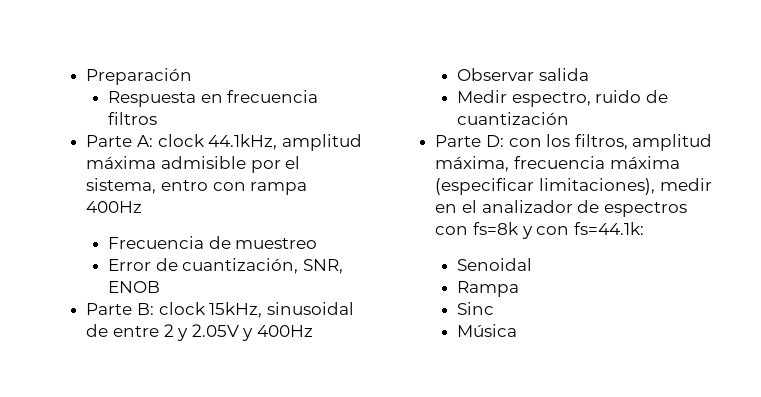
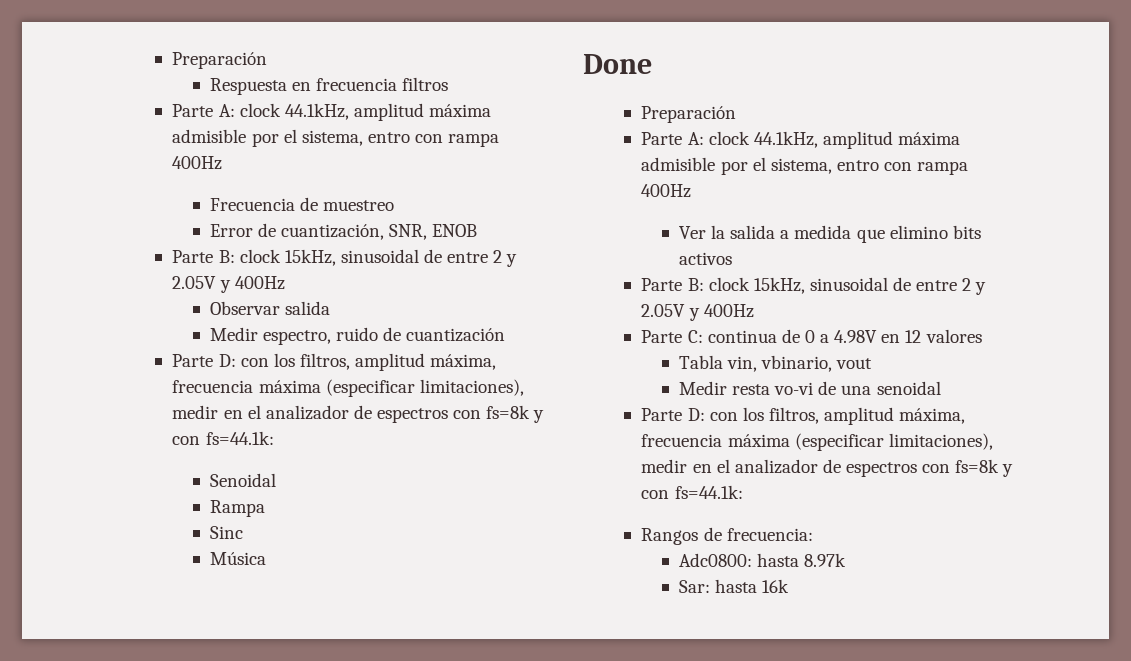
(518, 330) none -> [583,54,652,74] [641,106,737,123] [641,131,961,149] [641,157,969,175] [641,184,692,198] [678,225,981,243] [678,252,732,265] [641,277,987,295] [641,304,754,321] [641,329,982,343] [678,355,873,372] [678,381,941,395] [641,407,966,425] [641,433,993,451] [641,459,1014,477] [641,485,743,499] [641,527,813,545] [678,553,847,567] [678,579,790,593] // Done // Preparación // Parte A: clock 44.1kHz, amplitud máxima admisible por el sistema, entro con rampa 400Hz // Ver la salida a medida que elimino bits activos // Parte B: clock 15kHz, sinusoidal de entre 2 y 2.05V y 400Hz // Parte C: continua de 0 a 4.98V en 12 valores // Tabla vin, vbinario, vout // Medir resta vo-vi de una senoidal // Parte D: con los filtros, amplitud máxima, frecuencia máxima (especificar limitaciones), medir en el analizador de espectros con fs=8k y con fs=44.1k: // Rangos de frecuencia: // Adc0800: hasta 8.97k // Sar: hasta 16k

